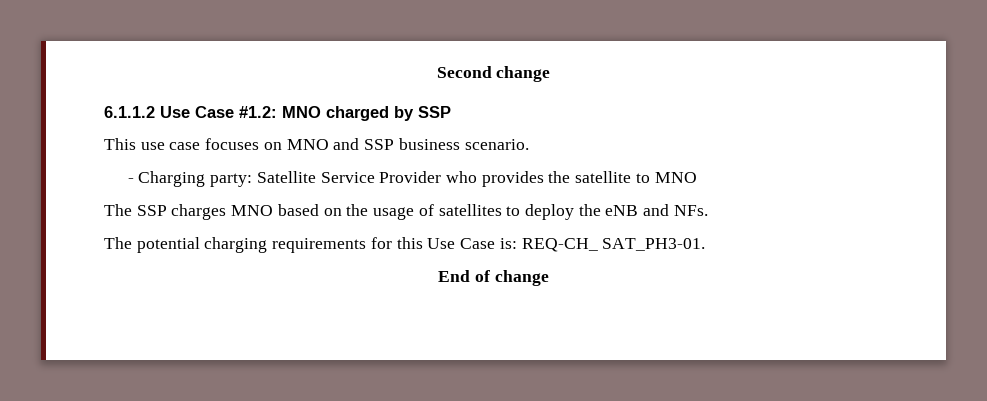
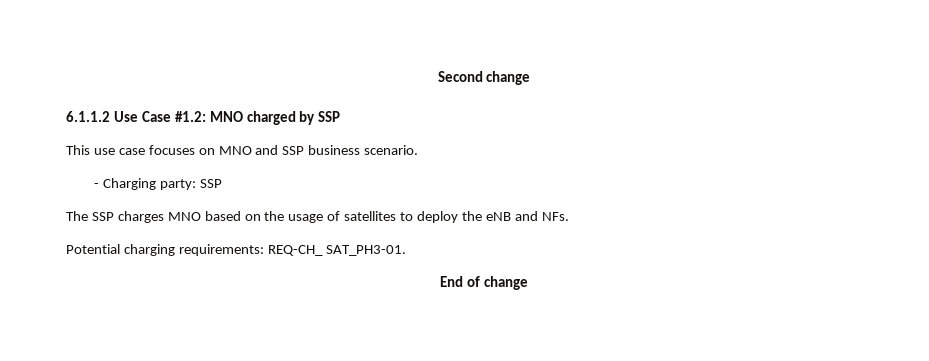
[256,171,697,187] Satellite Service Provider who provides the satellite to MNO -> [199,179,222,188] SSP
[104,237,517,253] The potential charging requirements for this Use Case is: -> [66,244,264,256] Potential charging requirements:

